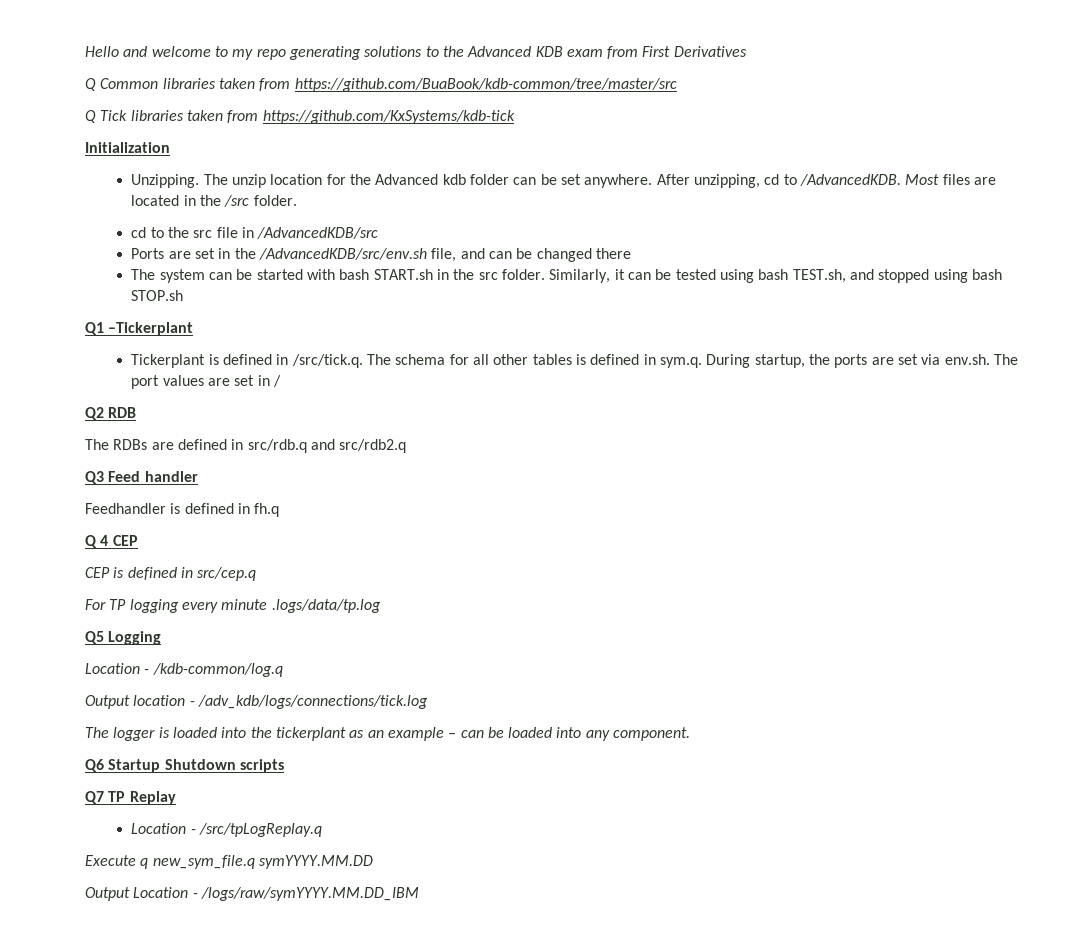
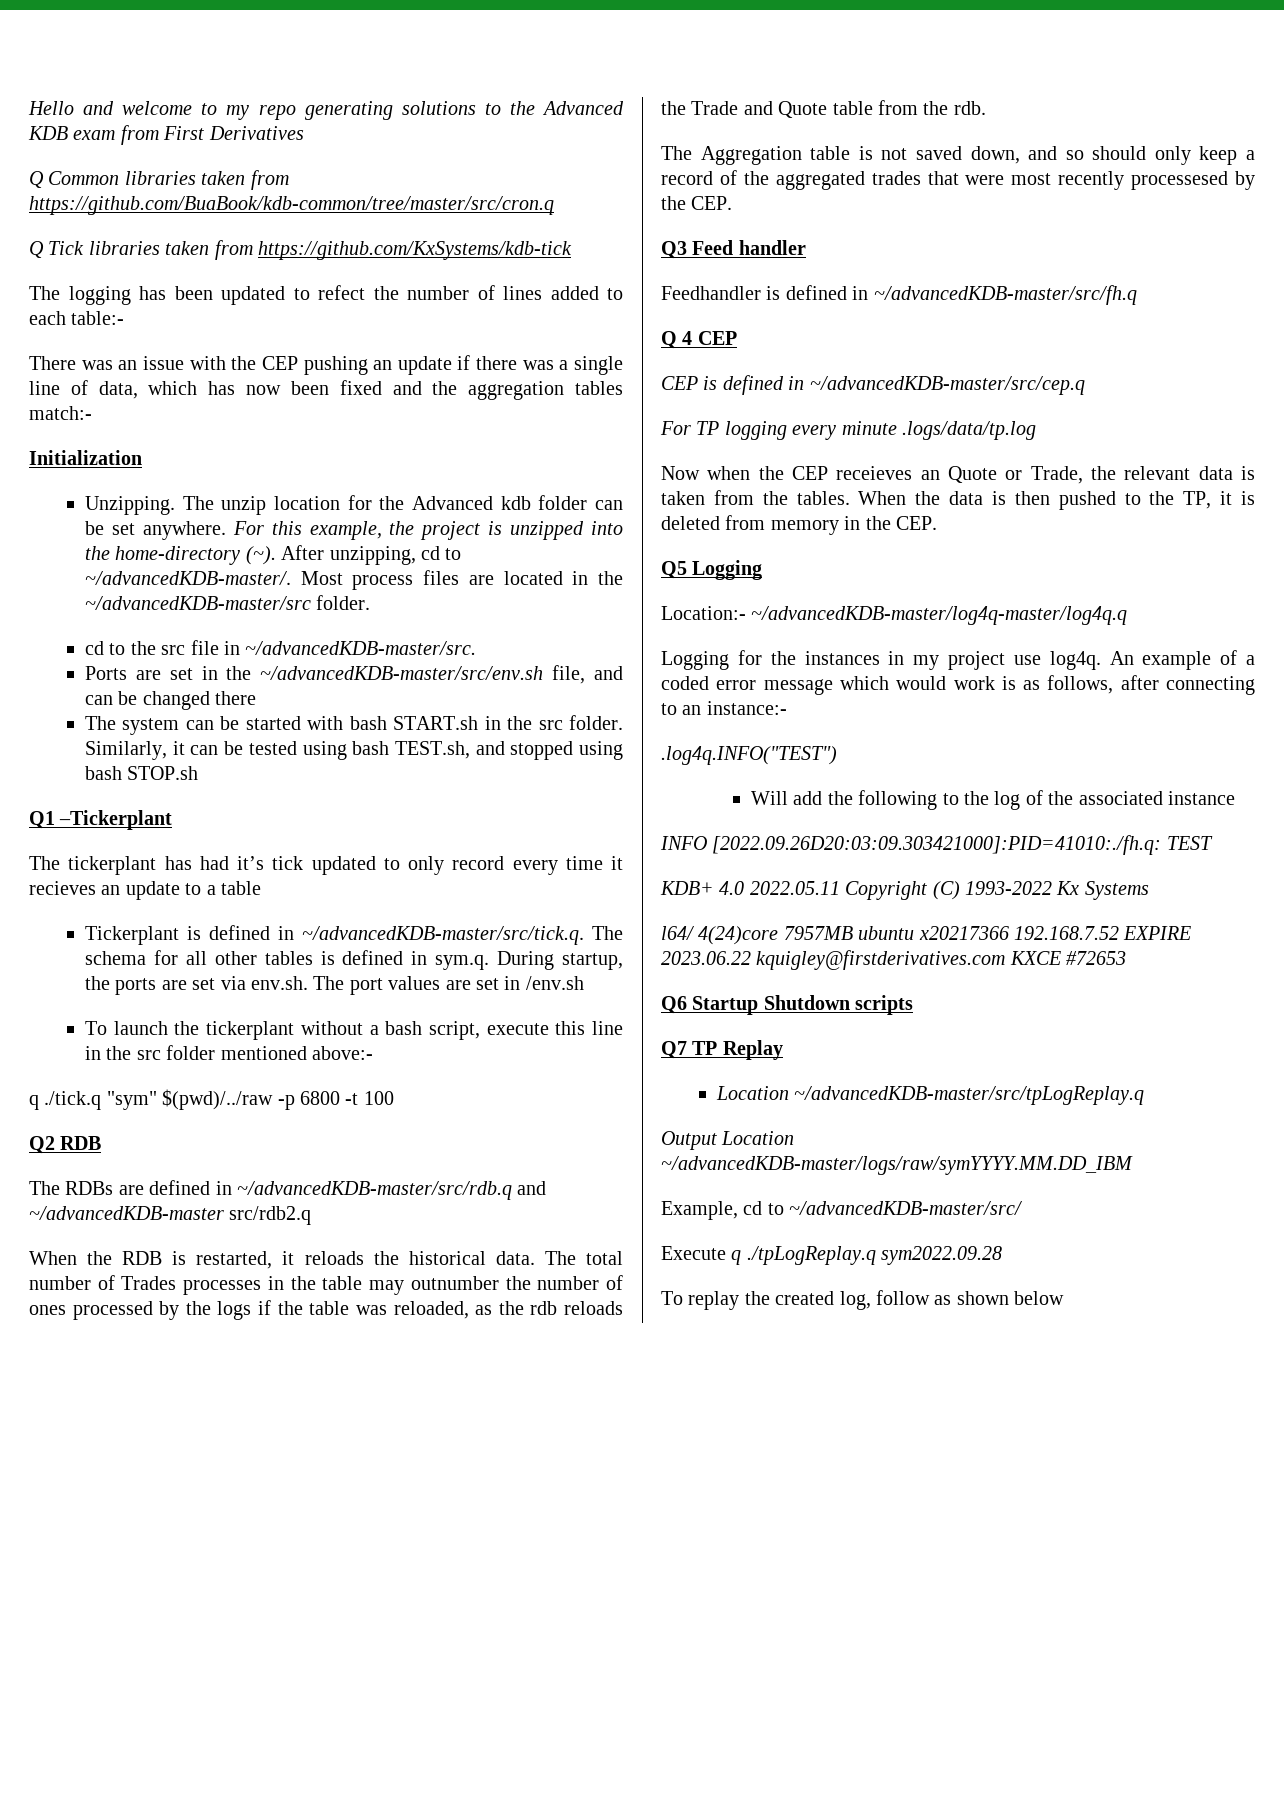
[294,78,677,92] https://github.com/BuaBook/kdb-common/tree/master/src -> [29,196,554,215] https://github.com/BuaBook/kdb-common/tree/master/src/cron.q
(515, 117) none -> [29,285,623,305] [29,311,125,325] [29,355,623,375] [29,380,624,400] [29,406,92,420] // The logging has been updated to refect the number of lines added to each table:- // There was an issue with the CEP pushing an update if there was a single line of data, which has now been fixed and the aggregation tables match:-
(653, 181) none -> [232,521,623,540] [84,546,276,565] For this example, the project is unzipped into the home-directory (~).
[799,174,940,186] /AdvancedKDB. Most -> [84,571,414,590] ~/advancedKDB-master/. Most process
[224,195,250,207] /src -> [84,596,311,610] ~/advancedKDB-master/src
[257,227,379,239] /AdvancedKDB/src -> [245,641,477,655] ~/advancedKDB-master/src.
[259,248,428,260] /AdvancedKDB/src/env.sh -> [260,666,544,680] ~/advancedKDB-master/src/env.sh
(194, 329) none -> [29,856,623,875] [29,881,261,900] // The tickerplant has had it’s tick updated to only record every time it recieves an update to a table
[291,354,363,368] /src/tick.q. -> [301,926,584,945] ~/advancedKDB-master/src/tick.q.
[273,375,282,387] / -> [525,976,584,990] [84,1021,623,1040] [84,1045,373,1060] [29,1089,394,1110] /env.sh // To launch the tickerplant without a bash script, execute this line in the src folder mentioned above:- // q ./tick.q "sym" $(pwd)/../raw -p 6800 -t 100
[247,439,407,453] src/rdb.q and src/rdb2.q -> [237,1181,547,1200] [29,1206,312,1225] [29,1251,624,1269] [29,1275,624,1295] [29,1300,623,1320] [661,100,986,118] [661,146,1255,165] [661,170,1255,190] [661,196,733,210] ~/advancedKDB-master/src/rdb.q and ~/advancedKDB-master src/rdb2.q // When the RDB is restarted, it reloads the historical data. The total number of Trades processes in the table may outnumber the number of ones processed by the logs if the table was reloaded, as the rdb reloads the Trade and Quote table from the rdb. // The Aggregation table is not saved down, and so should only keep a record of the aggregated trades that were most recently processesed by the CEP.
[254,503,280,517] fh.q -> [873,285,1137,305] ~/advancedKDB-master/src/fh.q
[197,567,257,581] src/cep.q -> [809,376,1085,395] ~/advancedKDB-master/src/cep.q
[85,631,162,645] [85,663,283,677] [85,695,428,709] [85,727,691,741] Q5 Logging // Location - /kdb-common/log.q // Output location - /adv_kdb/logs/connections/tick.log // The logger is loaded into the tickerplant as an example – can be loaded into any component. -> [661,466,1255,484] [661,490,1255,510] [661,515,937,535] [661,560,763,580] [661,606,1128,625] [661,650,1255,670] [661,675,1255,695] [661,701,787,715] [661,746,837,765] [750,790,1235,810] [660,835,1213,855] [660,881,1149,900] [661,926,1192,945] [661,950,1127,970] Now when the CEP receieves an Quote or Trade, the relevant data is taken from the tables. When the data is then pushed to the TP, it is deleted from memory in the CEP. // Q5 Logging // Location:- ~/advancedKDB-master/log4q-master/log4q.q // Logging for the instances in my project use log4q. An example of a coded error message which would work is as follows, after connecting to an instance:- // .log4q.INFO("TEST") // Will add the following to the log of the associated instance // INFO [2022.09.26D20:03:09.303421000]:PID=41010:./fh.q: TEST // KDB+ 4.0 2022.05.11 Copyright (C) 1993-2022 Kx Systems // l64/ 4(24)core 7957MB ubuntu x20217366 192.168.7.52 EXPIRE 2023.06.22 kquigley@firstderivatives.com KXCE #72653
[190,823,323,837] [85,855,373,869] [85,887,419,901] - /src/tpLogReplay.q // Execute q new_sym_file.q symYYYY.MM.DD // Output Location - /logs/raw/symYYYY.MM.DD_IBM -> [794,1086,1145,1105] [661,1131,795,1150] [661,1156,1133,1175] [661,1201,1024,1220] [661,1246,1003,1265] [661,1290,1065,1310] ~/advancedKDB-master/src/tpLogReplay.q // Output Location ~/advancedKDB-master/logs/raw/symYYYY.MM.DD_IBM // Example, cd to ~/advancedKDB-master/src/ // Execute q ./tpLogReplay.q sym2022.09.28 // To replay the created log, follow as shown below

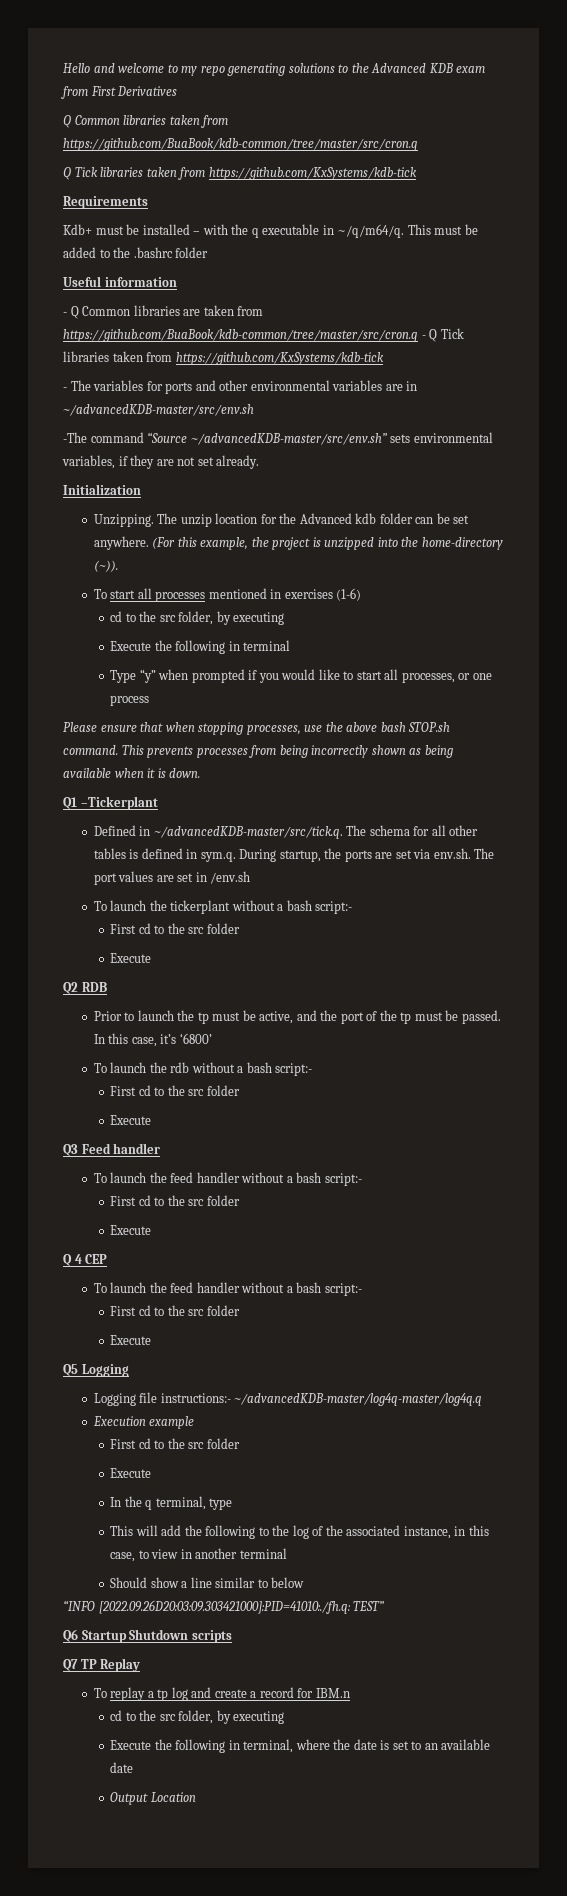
[29,285,623,305] [29,311,125,325] [29,355,623,375] [29,380,624,400] [29,406,92,420] The logging has been updated to refect the number of lines added to each table:- // There was an issue with the CEP pushing an update if there was a single line of data, which has now been fixed and the aggregation tables match:- -> [63,196,148,209] [63,224,478,238] [63,247,209,258] [63,276,177,287] [63,305,264,319] [63,328,464,342] [63,351,384,365] [63,380,418,394] [63,404,254,416] [63,432,493,445] [62,455,260,469] Requirements // Kdb+ must be installed – with the q executable in ~/q/m64/q. This must be added to the .bashrc folder // Useful information // - Q Common libraries are taken from https://github.com/BuaBook/kdb-common/tree/master/src/cron.q - Q Tick libraries taken from https://github.com/KxSystems/kdb-tick // - The variables for ports and other environmental variables are in ~/advancedKDB-master/src/env.sh // -The command “Source ~/advancedKDB-master/src/env.sh” sets environmental variables, if they are not set already.
[232,521,264,535] For -> [152,537,176,549] (For
[245,545,462,565] [84,570,624,590] [84,595,371,610] [84,640,477,655] [84,665,624,684] [84,691,257,710] [84,715,623,735] [84,741,623,760] [84,766,199,780] [29,810,173,830] [29,856,623,875] [29,881,261,900] [84,925,270,945] (~). After unzipping, cd to ~/advancedKDB-master/. Most process files are located in the ~/advancedKDB-master/src folder. // cd to the src file in ~/advancedKDB-master/src. // Ports are set in the ~/advancedKDB-master/src/env.sh file, and can be changed there // The system can be started with bash START.sh in the src folder. Similarly, it can be tested using bash TEST.sh, and stopped using bash STOP.sh // Q1 –Tickerplant // The tickerplant has had it’s tick updated to only record every time it recieves an update to a table // Tickerplant is defined -> [93,560,118,572] [93,588,362,602] [110,611,285,625] [110,640,291,654] [110,669,492,683] [110,695,150,706] [63,722,451,735] [63,745,453,758] [63,768,201,778] [63,796,158,810] [93,825,136,836] (~)). // To start all processes mentioned in exercises (1-6) // cd to the src folder, by executing // Execute the following in terminal // Type “y” when prompted if you would like to start all processes, or one process // Please ensure that when stopping processes, use the above bash STOP.sh command. This prevents processes from being incorrectly shown as being available when it is down. // Q1 –Tickerplant // Defined
[428,1021,623,1040] [84,1045,373,1060] [29,1089,394,1110] [29,1136,102,1154] [29,1180,547,1200] [29,1206,312,1225] [29,1251,624,1269] [29,1275,624,1295] [29,1300,623,1320] [661,100,986,118] [661,146,1255,165] [661,170,1255,190] [661,196,733,210] [661,240,806,259] [661,285,1137,305] [661,331,737,349] [661,375,1085,395] [660,421,1036,440] [661,466,1255,484] [661,490,1255,510] [661,515,937,535] [661,560,763,580] [661,606,1128,625] [661,650,1255,670] [661,675,1255,695] [661,701,787,715] [661,746,837,765] [750,791,788,805] script, execute this line in the src folder mentioned above:- // q ./tick.q "sym" $(pwd)/../raw -p 6800 -t 100 // Q2 RDB // The RDBs are defined in ~/advancedKDB-master/src/rdb.q and ~/advancedKDB-master src/rdb2.q // When the RDB is restarted, it reloads the historical data. The total number of Trades processes in the table may outnumber the number of ones processed by the logs if the table was reloaded, as the rdb reloads the Trade and Quote table from the rdb. // The Aggregation table is not saved down, and so should only keep a record of the aggregated trades that were most recently processesed by the CEP. // Q3 Feed handler // Feedhandler is defined in ~/advancedKDB-master/src/fh.q // Q 4 CEP // CEP is defined in ~/advancedKDB-master/src/cep.q // For TP logging every minute .logs/data/tp.log // Now when the CEP receieves an Quote or Trade, the relevant data is taken from the tables. When the data is then pushed to the TP, it is deleted from memory in the CEP. // Q5 Logging // Location:- ~/advancedKDB-master/log4q-master/log4q.q // Logging for the instances in my project use log4q. An example of a coded error message which would work is as follows, after connecting to an instance:- // .log4q.INFO("TEST") // Will -> [315,901,353,914] [110,923,240,934] [110,953,152,963] [63,982,107,994] [93,1010,501,1024] [93,1033,212,1047] [93,1062,313,1076] [110,1085,240,1096] [110,1115,152,1125] [63,1143,161,1156] [93,1172,362,1186] [110,1195,240,1206] [110,1225,152,1235] [63,1254,108,1266] [93,1282,362,1296] [110,1305,240,1316] [110,1335,152,1345] [63,1364,129,1377] [93,1392,483,1406] [92,1416,195,1429] [110,1438,240,1449] [110,1468,152,1478] [110,1496,233,1510] [110,1525,158,1536] script:- // First cd to the src folder // Execute // Q2 RDB // Prior to launch the tp must be active, and the port of the tp must be passed. In this case, it’s ‘6800’ // To launch the rdb without a bash script:- // First cd to the src folder // Execute // Q3 Feed handler // To launch the feed handler without a bash script:- // First cd to the src folder // Execute // Q 4 CEP // To launch the feed handler without a bash script:- // First cd to the src folder // Execute // Q5 Logging // Logging file instructions:- ~/advancedKDB-master/log4q-master/log4q.q // Execution example // First cd to the src folder // Execute // In the q terminal, type // This will
[1167,791,1235,805] [660,835,1213,855] [660,881,1149,900] [661,926,1192,945] [661,950,1127,970] instance // INFO [2022.09.26D20:03:09.303421000]:PID=41010:./fh.q: TEST // KDB+ 4.0 2022.05.11 Copyright (C) 1993-2022 Kx Systems // l64/ 4(24)core 7957MB ubuntu x20217366 192.168.7.52 EXPIRE 2023.06.22 kquigley@firstderivatives.com KXCE #72653 -> [403,1525,489,1539] [110,1548,287,1562] [110,1577,305,1588] [63,1600,385,1614] instance, in this case, to view in another terminal // Should show a line similar to below // “INFO [2022.09.26D20:03:09.303421000]:PID=41010:./fh.q: TEST”
[715,1086,1145,1105] [661,1131,795,1150] [661,1156,1133,1175] [661,1201,1024,1220] [661,1246,1003,1265] [661,1290,1065,1310] Location ~/advancedKDB-master/src/tpLogReplay.q // Output Location ~/advancedKDB-master/logs/raw/symYYYY.MM.DD_IBM // Example, cd to ~/advancedKDB-master/src/ // Execute q ./tpLogReplay.q sym2022.09.28 // To replay the created log, follow as shown below -> [93,1687,350,1701] [110,1710,285,1724] [110,1739,491,1753] [110,1762,134,1773] [110,1792,196,1805] To replay a tp log and create a record for IBM.n // cd to the src folder, by executing // Execute the following in terminal, where the date is set to an available date // Output Location

